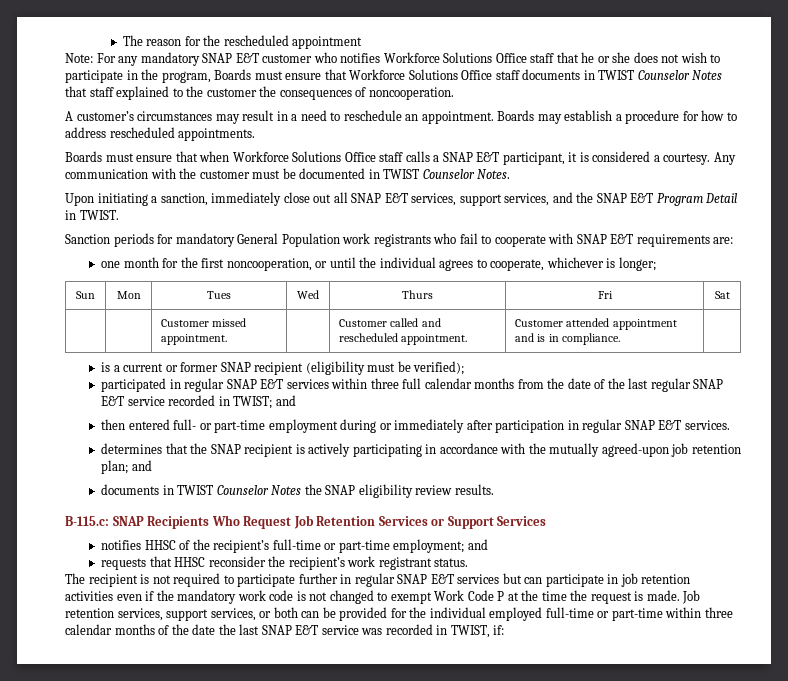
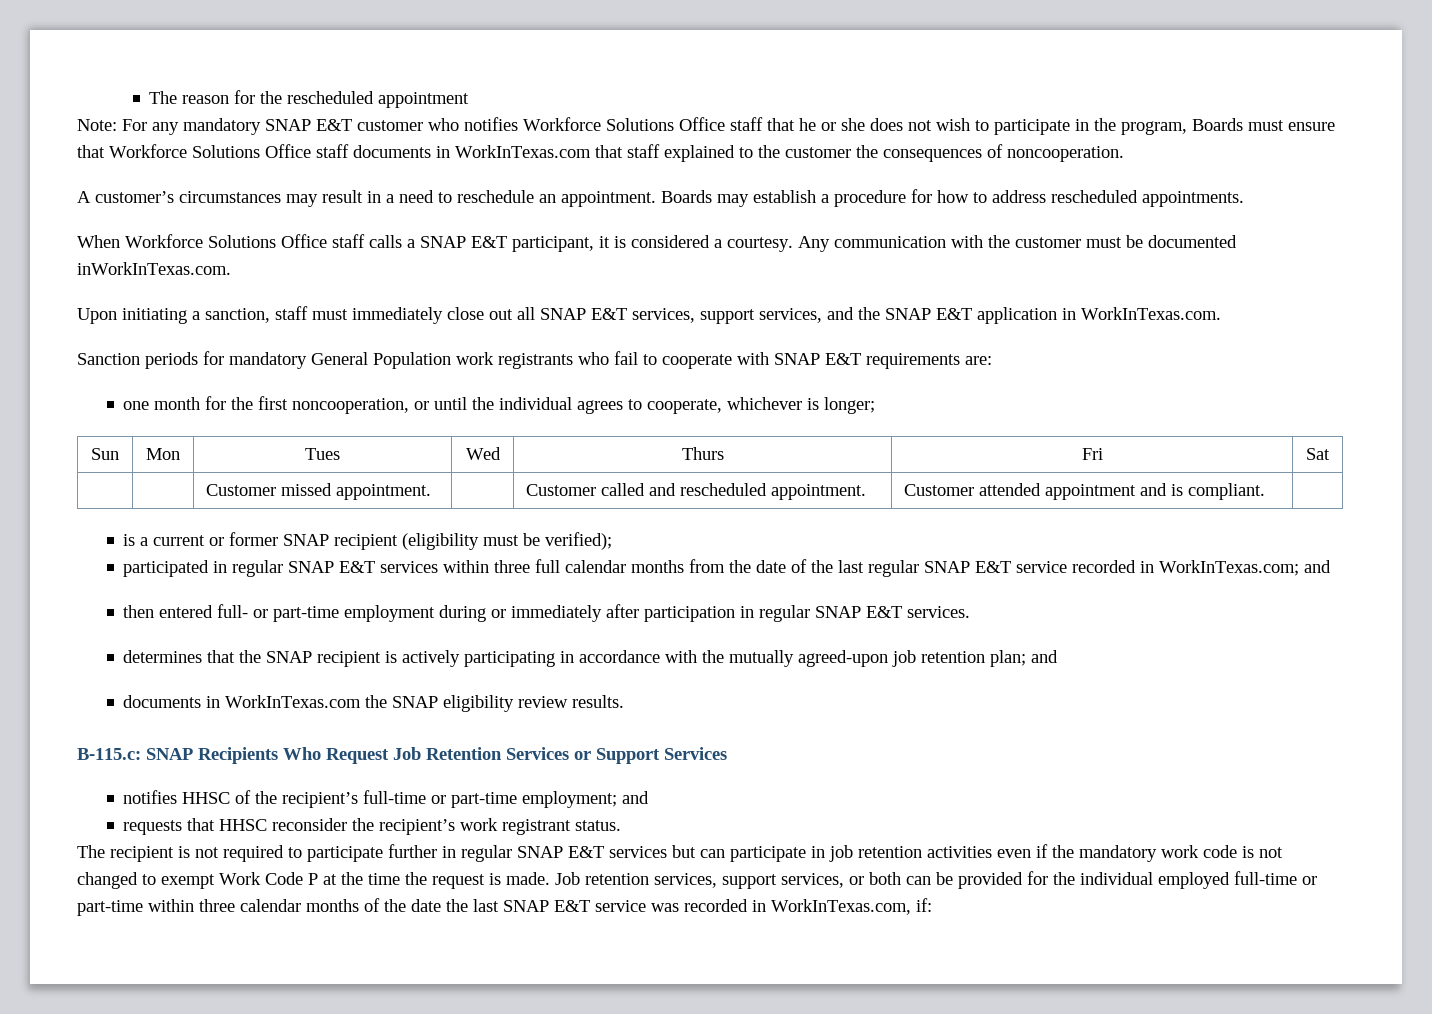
[598,70,723,80] TWIST Counselor Notes -> [455,145,591,158] WorkInTexas.com
[65,151,230,162] Boards must ensure that when -> [77,235,120,248] When
[368,169,511,179] in TWIST Counselor Notes. -> [77,262,231,275] inWorkInTexas.com.
(208, 199) none -> [275,306,348,320] staff must
[656,193,738,206] [65,210,119,220] Program Detail in TWIST. -> [977,307,1221,324] application in WorkInTexas.com.
[548,333,620,345] in compliance. -> [1187,483,1265,500] compliant.
[233,396,273,409] TWIST; -> [1159,560,1300,576] WorkInTexas.com;
[177,485,302,495] TWIST Counselor Notes -> [225,695,362,708] WorkInTexas.com
[450,625,490,638] TWIST, -> [771,899,911,915] WorkInTexas.com,

